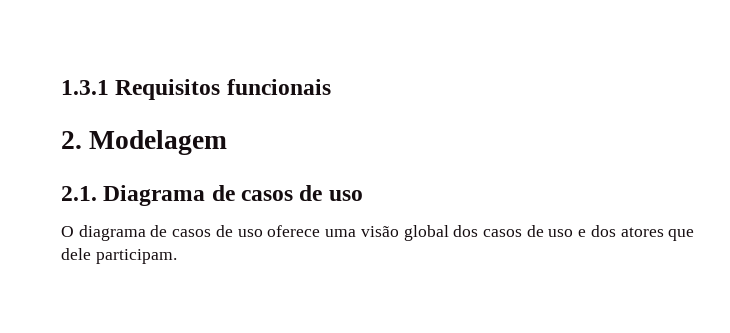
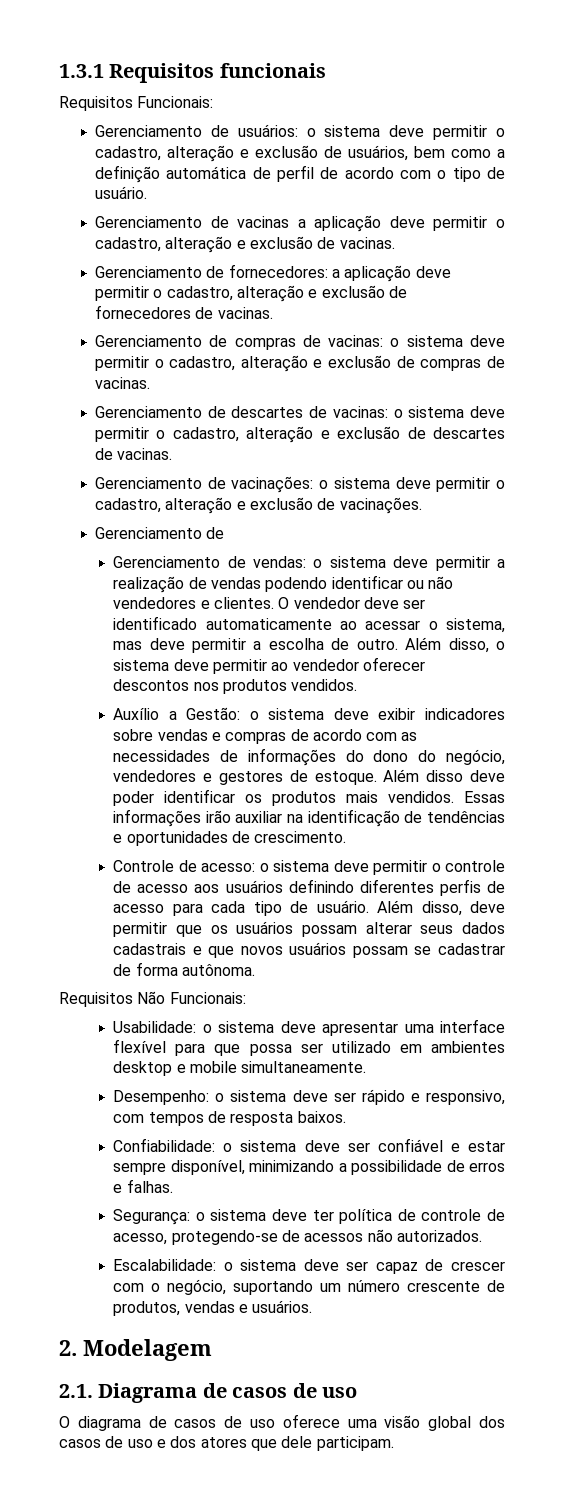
(331, 87) none -> [59,96,214,111] [94,124,506,140] [94,145,505,162] [94,165,506,183] [94,186,147,199] [94,215,505,232] [94,236,395,253] [94,264,451,282] [94,285,407,302] [94,305,273,319] [94,335,505,350] [94,355,505,372] [94,377,150,389] [94,406,505,418] [94,426,506,443] [94,448,173,460] [94,476,505,493] [94,497,422,514] [94,527,225,539] [113,556,505,571] [113,575,454,593] [113,597,426,609] [113,616,505,633] [113,637,506,653] [113,657,425,674] [113,679,358,694] [113,707,505,720] [113,729,418,744] [113,748,505,766] [113,769,505,785] [113,789,506,806] [113,809,505,827] [113,831,347,846] [113,860,505,875] [113,879,505,896] [113,900,505,916] [113,921,506,937] [113,942,505,958] [113,962,255,976] [59,991,246,1007] [113,1019,506,1036] [113,1039,505,1056] [113,1061,367,1076] [113,1089,505,1105] [113,1111,346,1126] [113,1138,505,1152] [113,1160,506,1175] [113,1179,173,1193] [113,1209,505,1225] [113,1229,482,1245] [113,1259,505,1274] [113,1279,506,1295] [113,1300,313,1316] // Requisitos Funcionais: // Gerenciamento de usuários: o sistema deve permitir o cadastro, alteração e exclusão de usuários, bem como a definição automática de perfil de acordo com o tipo de usuário. // Gerenciamento de vacinas a aplicação deve permitir o cadastro, alteração e exclusão de vacinas. // Gerenciamento de fornecedores: a aplicação deve permitir o cadastro, alteração e exclusão de fornecedores de vacinas. // Gerenciamento de compras de vacinas: o sistema deve permitir o cadastro, alteração e exclusão de compras de vacinas. // Gerenciamento de descartes de vacinas: o sistema deve permitir o cadastro, alteração e exclusão de descartes de vacinas. // Gerenciamento de vacinações: o sistema deve permitir o cadastro, alteração e exclusão de vacinações. // Gerenciamento de // Gerenciamento de vendas: o sistema deve permitir a realização de vendas podendo identificar ou não vendedores e clientes. O vendedor deve ser identificado automaticamente ao acessar o sistema, mas deve permitir a escolha de outro. Além disso, o sistema deve permitir ao vendedor oferecer descontos nos produtos vendidos. // Auxílio a Gestão: o sistema deve exibir indicadores sobre vendas e compras de acordo com as necessidades de informações do dono do negócio, vendedores e gestores de estoque. Além disso deve poder identificar os produtos mais vendidos. Essas informações irão auxiliar na identificação de tendências e oportunidades de crescimento. // Controle de acesso: o sistema deve permitir o controle de acesso aos usuários definindo diferentes perfis de acesso para cada tipo de usuário. Além disso, deve permitir que os usuários possam alterar seus dados cadastrais e que novos usuários possam se cadastrar de forma autônoma. // Requisitos Não Funcionais: // Usabilidade: o sistema deve apresentar uma interface flexível para que possa ser utilizado em ambientes desktop e mobile simultaneamente. // Desempenho: o sistema deve ser rápido e responsivo, com tempos de resposta baixos. // Confiabilidade: o sistema deve ser confiável e estar sempre disponível, minimizando a possibilidade de erros e falhas. // Segurança: o sistema deve ter política de controle de acesso, protegendo-se de acessos não autorizados. // Escalabilidade: o sistema deve ser capaz de crescer com o negócio, suportando um número crescente de produtos, vendas e usuários.

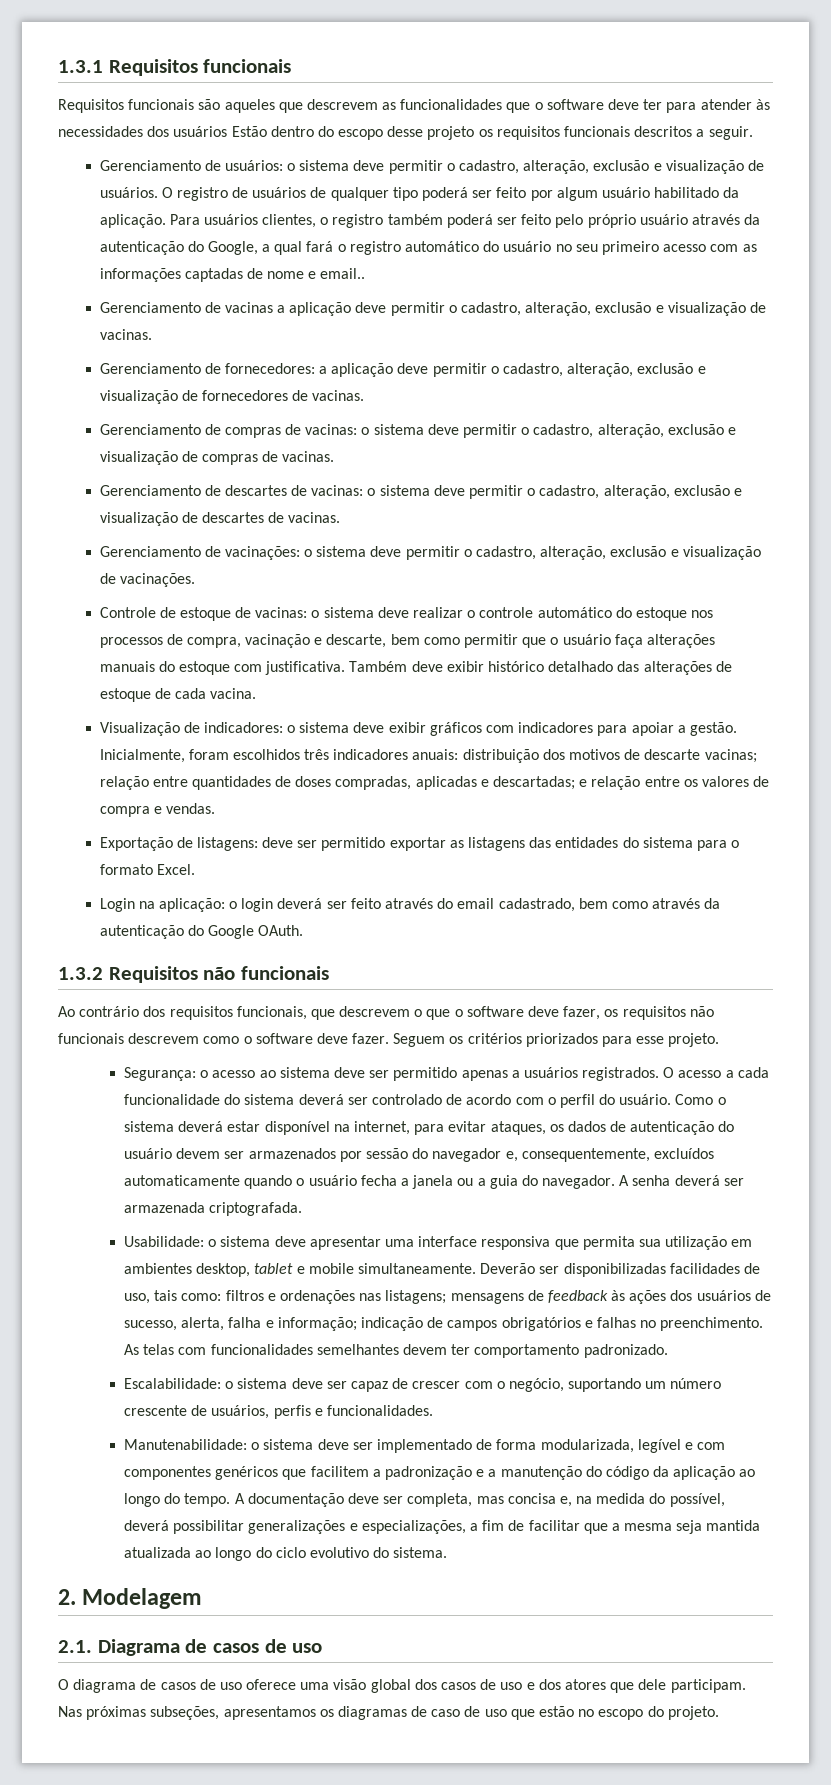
[137,96,214,108] Funcionais: -> [128,99,770,113] [58,126,753,140] funcionais são aqueles que descrevem as funcionalidades que o software deve ter para atender às necessidades dos usuários Estão dentro do escopo desse projeto os requisitos funcionais descritos a seguir.
[166,145,505,162] [94,165,506,183] [94,186,147,199] alteração e exclusão de usuários, bem como a definição automática de perfil de acordo com o tipo de usuário. -> [523,160,764,174] [99,187,740,201] [99,214,761,228] [99,241,757,255] [99,268,366,282] alteração, exclusão e visualização de usuários. O registro de usuários de qualquer tipo poderá ser feito por algum usuário habilitado da aplicação. Para usuários clientes, o registro também poderá ser feito pelo próprio usuário através da autenticação do Google, a qual fará o registro automático do usuário no seu primeiro acesso com as informações captadas de nome e email..
[165,236,313,253] alteração e exclusão -> [525,302,746,316] alteração, exclusão e visualização
[236,285,385,302] alteração e exclusão -> [567,363,706,377] [99,390,178,404] alteração, exclusão e visualização
[240,355,392,372] alteração e exclusão -> [597,424,736,438] [99,451,178,465] alteração, exclusão e visualização
[246,426,401,443] alteração e exclusão -> [603,485,742,499] [99,512,178,526] alteração, exclusão e visualização
[165,497,313,514] alteração e exclusão -> [540,546,761,560] alteração, exclusão e visualização
[94,527,225,539] [113,556,505,571] [113,575,454,593] [113,597,426,609] [113,616,505,633] [113,637,506,653] [113,657,425,674] [113,679,358,694] [113,707,505,720] [113,729,418,744] [113,748,505,766] [113,769,505,785] [113,789,506,806] [113,809,505,827] [113,831,347,846] [113,860,505,875] [113,879,505,896] [113,900,505,916] [113,921,506,937] [113,942,505,958] [113,962,255,976] [59,991,246,1007] Gerenciamento de // Gerenciamento de vendas: o sistema deve permitir a realização de vendas podendo identificar ou não vendedores e clientes. O vendedor deve ser identificado automaticamente ao acessar o sistema, mas deve permitir a escolha de outro. Além disso, o sistema deve permitir ao vendedor oferecer descontos nos produtos vendidos. // Auxílio a Gestão: o sistema deve exibir indicadores sobre vendas e compras de acordo com as necessidades de informações do dono do negócio, vendedores e gestores de estoque. Além disso deve poder identificar os produtos mais vendidos. Essas informações irão auxiliar na identificação de tendências e oportunidades de crescimento. // Controle de acesso: o sistema deve permitir o controle de acesso aos usuários definindo diferentes perfis de acesso para cada tipo de usuário. Além disso, deve permitir que os usuários possam alterar seus dados cadastrais e que novos usuários possam se cadastrar de forma autônoma. // Requisitos Não Funcionais: -> [99,607,714,621] [99,634,715,648] [99,661,732,675] [99,688,257,702] [99,722,737,736] [99,749,757,763] [99,776,770,790] [99,803,215,817] [99,837,740,851] [99,864,195,875] [99,898,721,912] [99,925,304,939] [58,966,330,983] [58,1006,714,1020] [58,1033,720,1047] [124,1067,769,1081] [124,1094,726,1108] [124,1121,735,1135] [124,1148,714,1162] [124,1175,744,1189] [124,1202,303,1216] Controle de estoque de vacinas: o sistema deve realizar o controle automático do estoque nos processos de compra, vacinação e descarte, bem como permitir que o usuário faça alterações manuais do estoque com justificativa. Também deve exibir histórico detalhado das alterações de estoque de cada vacina. // Visualização de indicadores: o sistema deve exibir gráficos com indicadores para apoiar a gestão. Inicialmente, foram escolhidos três indicadores anuais: distribuição dos motivos de descarte vacinas; relação entre quantidades de doses compradas, aplicadas e descartadas; e relação entre os valores de compra e vendas. // Exportação de listagens: deve ser permitido exportar as listagens das entidades do sistema para o formato Excel. // Login na aplicação: o login deverá ser feito através do email cadastrado, bem como através da autenticação do Google OAuth. // 1.3.2 Requisitos não funcionais // Ao contrário dos requisitos funcionais, que descrevem o que o software deve fazer, os requisitos não funcionais descrevem como o software deve fazer. Seguem os critérios priorizados para esse projeto. // Segurança: o acesso ao sistema deve ser permitido apenas a usuários registrados. O acesso a cada funcionalidade do sistema deverá ser controlado de acordo com o perfil do usuário. Como o sistema deverá estar disponível na internet, para evitar ataques, os dados de autenticação do usuário devem ser armazenados por sessão do navegador e, consequentemente, excluídos automaticamente quando o usuário fecha a janela ou a guia do navegador. A senha deverá ser armazenada criptografada.
[113,1039,505,1056] [113,1061,367,1076] [113,1089,505,1105] [113,1111,346,1126] [113,1138,505,1152] [113,1160,506,1175] [113,1179,173,1193] [113,1209,505,1225] [113,1229,482,1245] flexível para que possa ser utilizado em ambientes desktop e mobile simultaneamente. // Desempenho: o sistema deve ser rápido e responsivo, com tempos de resposta baixos. // Confiabilidade: o sistema deve ser confiável e estar sempre disponível, minimizando a possibilidade de erros e falhas. // Segurança: o sistema deve ter política de controle de acesso, protegendo-se de acessos não autorizados. -> [481,1236,753,1250] [124,1263,760,1277] [124,1290,771,1304] [124,1317,764,1331] [124,1344,668,1358] responsiva que permita sua utilização em ambientes desktop, tablet e mobile simultaneamente. Deverão ser disponibilizadas facilidades de uso, tais como: filtros e ordenações nas listagens; mensagens de feedback às ações dos usuários de sucesso, alerta, falha e informação; indicação de campos obrigatórios e falhas no preenchimento. As telas com funcionalidades semelhantes devem ter comportamento padronizado.
[113,1300,313,1316] produtos, vendas e usuários. -> [211,1405,433,1419] [124,1439,726,1453] [124,1466,756,1480] [124,1493,725,1507] [124,1520,761,1534] [124,1547,448,1561] usuários, perfis e funcionalidades. // Manutenabilidade: o sistema deve ser implementado de forma modularizada, legível e com componentes genéricos que facilitem a padronização e a manutenção do código da aplicação ao longo do tempo. A documentação deve ser completa, mas concisa e, na medida do possível, deverá possibilitar generalizações e especializações, a fim de facilitar que a mesma seja mantida atualizada ao longo do ciclo evolutivo do sistema.
(394, 1443) none -> [58,1706,719,1720] Nas próximas subseções, apresentamos os diagramas de caso de uso que estão no escopo do projeto.

